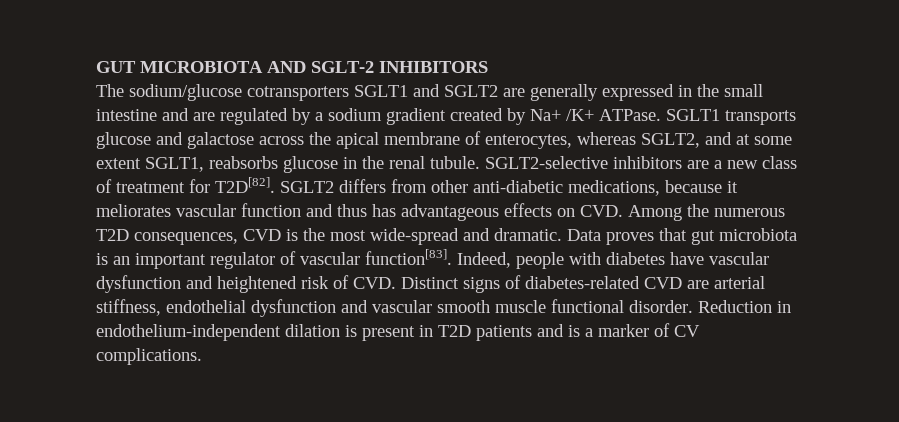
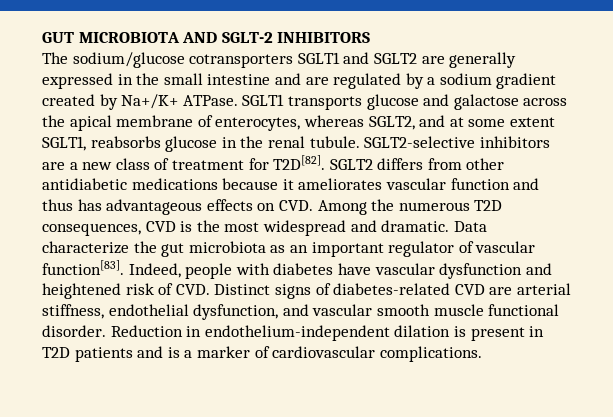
[530,109,594,121] Na+ /K+ -> [121,94,179,109] Na+/K+
[473,180,660,196] anti-diabetic medications, -> [42,178,218,190] antidiabetic medications
[96,204,171,217] meliorates -> [298,178,383,190] ameliorates
[370,228,459,245] wide-spread -> [262,220,346,236] widespread
[606,228,687,245] proves that -> [42,241,157,254] characterize the
[96,253,108,265] is -> [270,245,286,253] as
[251,299,336,317] dysfunction -> [193,304,279,320] dysfunction,
[674,325,700,337] CV -> [272,346,376,358] cardiovascular

